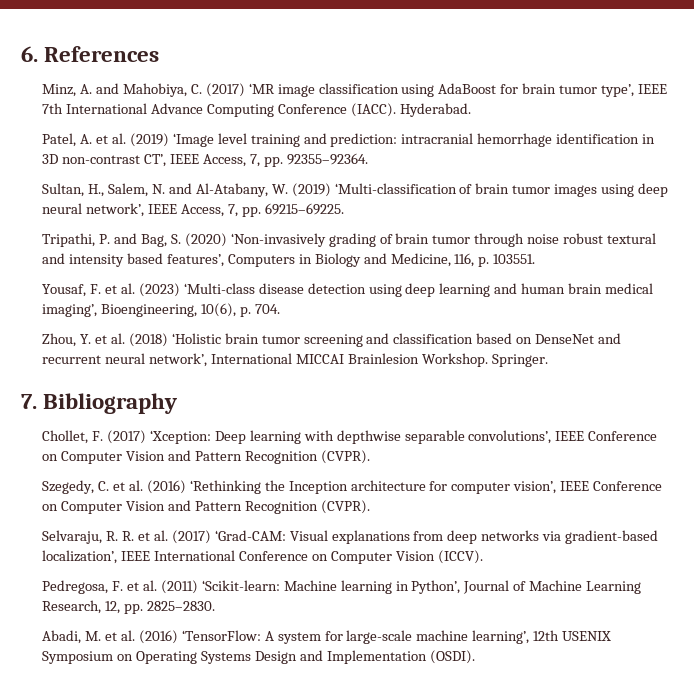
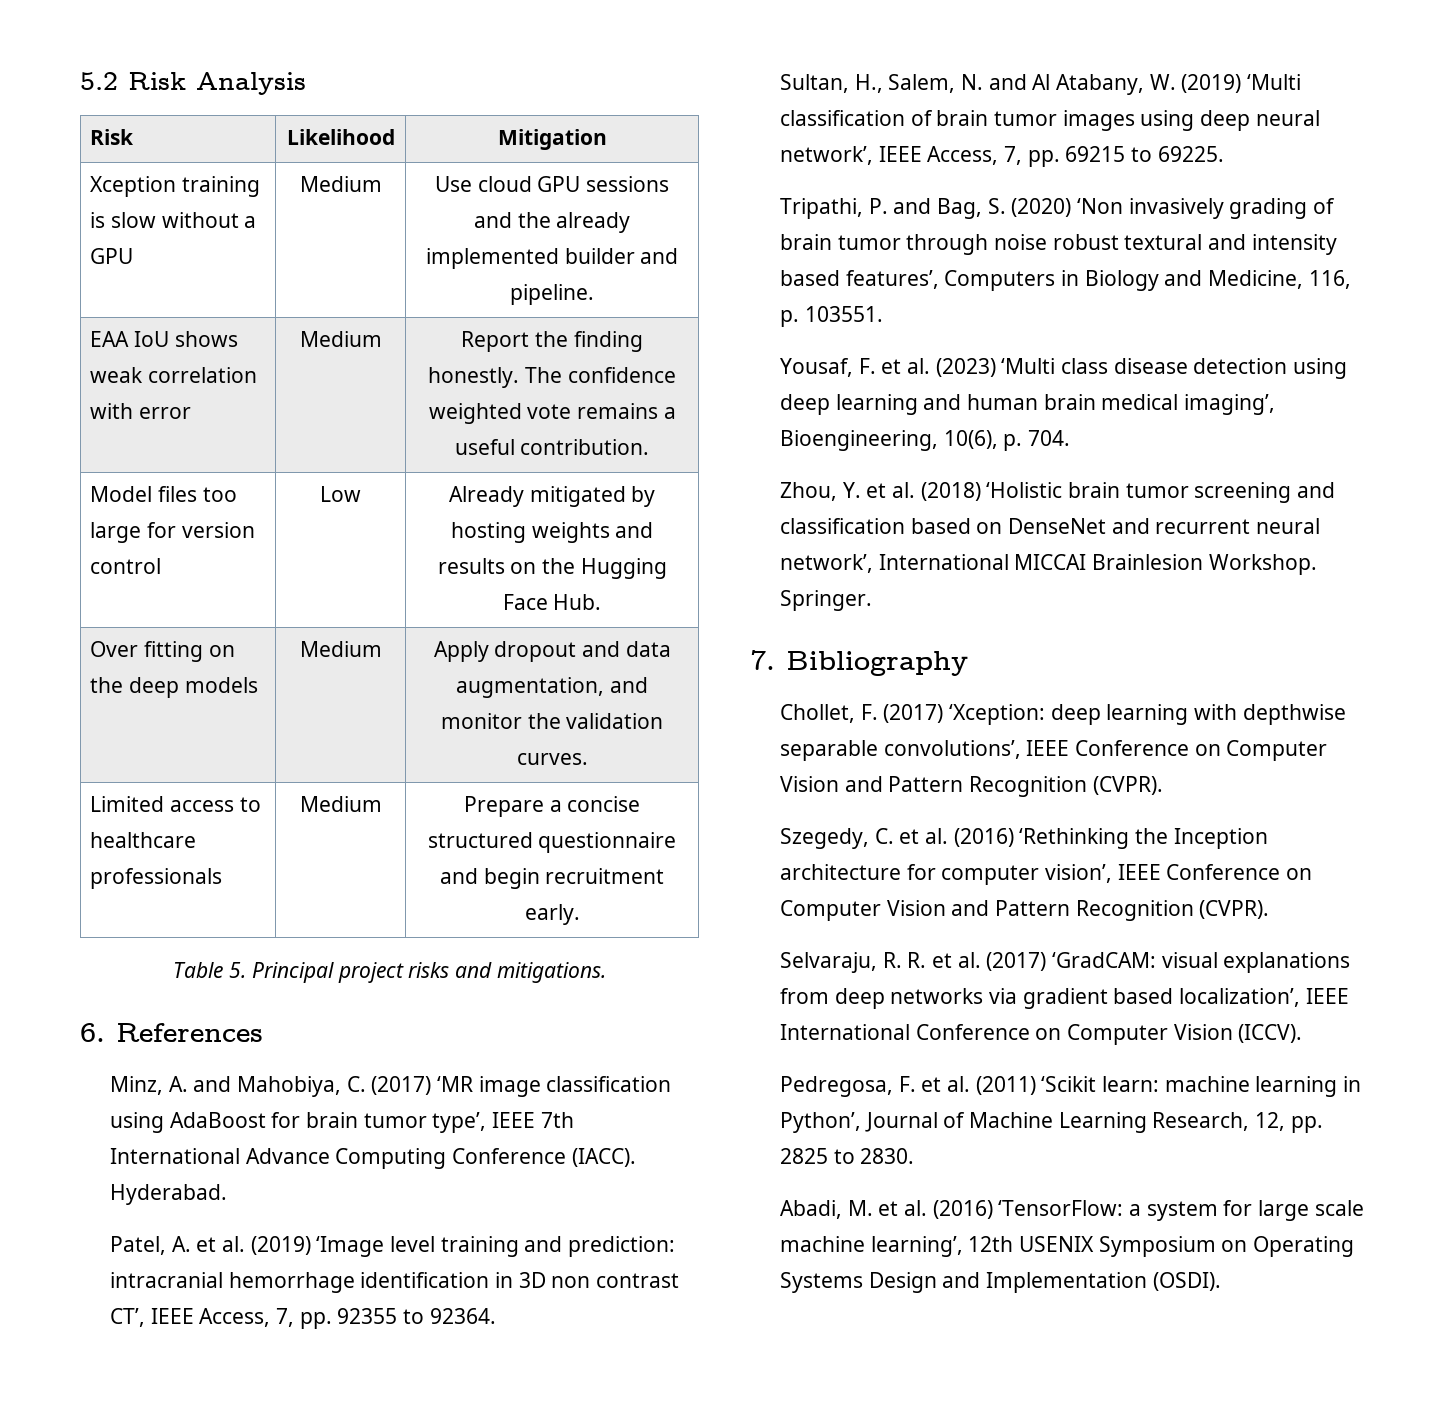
(21, 54) none -> [80,72,306,95] [90,129,135,145] [286,129,395,145] [497,129,607,150] [90,176,261,197] [90,212,257,228] [90,248,134,264] [299,176,382,192] [434,176,670,192] [473,212,631,233] [425,248,679,269] [510,284,594,305] [90,331,238,347] [90,367,258,383] [90,403,192,419] [299,331,382,347] [461,331,643,352] [428,367,676,388] [428,403,676,424] [454,439,650,455] [90,486,237,502] [90,522,255,543] [90,558,162,574] [320,486,361,502] [448,486,656,507] [450,522,654,543] [437,558,667,579] [502,594,602,610] [90,641,235,662] [90,677,258,698] [299,641,382,657] [433,641,671,662] [456,677,648,698] [440,713,664,729] [516,753,588,765] [90,796,261,812] [90,832,197,848] [90,868,223,889] [299,796,382,812] [463,796,641,817] [427,832,677,853] [439,868,665,889] [524,904,580,925] [173,962,606,983] 5.2 Risk Analysis // Risk | Likelihood | Mitigation // Xception training is slow without a GPU | Medium | Use cloud GPU sessions and the already implemented builder and pipeline. // EAA IoU shows weak correlation with error | Medium | Report the finding honestly. The confidence weighted vote remains a useful contribution. // Model files too large for version control | Low | Already mitigated by hosting weights and results on the Hugging Face Hub. // Over fitting on the deep models | Medium | Apply dropout and data augmentation, and monitor the validation curves. // Limited access to healthcare professionals | Medium | Prepare a concise structured questionnaire and begin recruitment early. // Table 5. Principal project risks and mitigations. //
[62,155,141,164] non-contrast -> [551,1273,679,1288] non contrast
[286,153,368,165] 92355–92364. -> [337,1308,496,1324] 92355 to 92364.
[195,183,457,197] Al-Atabany, W. (2019) ‘Multi-classification -> [1032,74,1301,95] [779,110,905,126] Al Atabany, W. (2019) ‘Multi classification
[264,203,344,215] 69215–69225. -> [1065,146,1224,162] 69215 to 69225.
[230,233,326,247] ‘Non-invasively -> [1076,198,1224,219] ‘Non invasively
[183,283,255,294] ‘Multi-class -> [1001,358,1108,374] ‘Multi class
[214,431,246,444] Deep -> [1050,704,1101,725] deep
[214,530,328,541] ‘Grad-CAM: Visual -> [1051,952,1218,968] ‘GradCAM: visual
[565,530,659,544] gradient-based -> [1022,988,1174,1009] gradient based
[201,580,337,591] ‘Scikit-learn: Machine -> [1041,1076,1250,1092] ‘Scikit learn: machine
[146,601,215,611] 2825–2830. -> [779,1148,915,1164] 2825 to 2830.
[264,631,274,641] A -> [1128,1204,1141,1216] a
[346,630,413,644] large-scale -> [1257,1200,1364,1221] large scale

